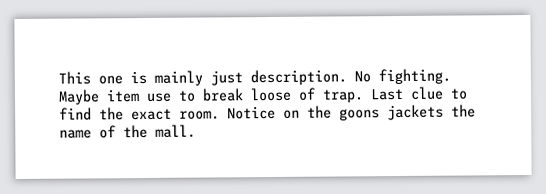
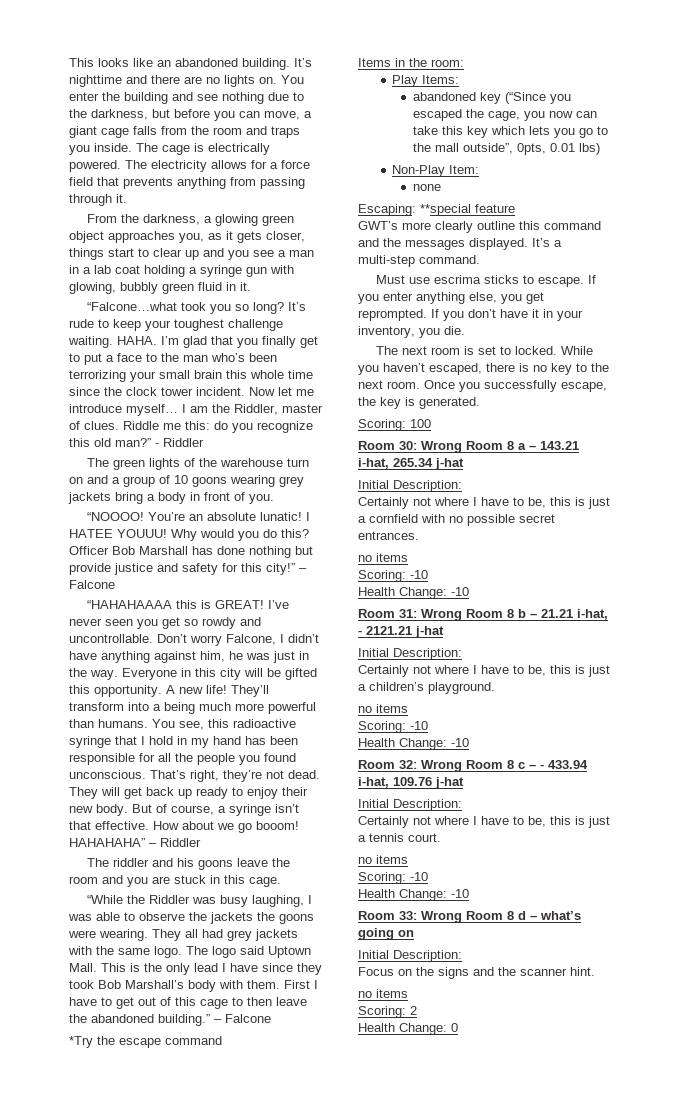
[58,68,451,86] [58,86,468,105] [59,104,476,121] [59,124,196,139] This one is mainly just description. No fighting. Maybe item use to break loose of trap. Last clue to find the exact room. Notice on the goons jackets the name of the mall. -> [69,58,312,70] [69,75,304,87] [69,92,304,104] [69,109,312,121] [69,126,300,138] [69,143,270,155] [69,160,310,172] [69,177,305,189] [69,194,127,206] [87,214,295,226] [69,231,305,243] [69,248,314,260] [69,265,294,277] [69,282,251,294] [87,302,307,314] [69,319,283,331] [68,336,318,348] [69,353,277,365] [69,370,313,382] [69,387,314,396] [69,404,323,416] [69,421,313,433] [69,438,204,447] [87,458,310,470] [69,475,304,487] [68,492,274,504] [87,512,311,521] [69,529,309,541] [69,546,313,558] [69,563,307,575] [69,580,115,589] [87,600,290,609] [69,617,261,629] [69,634,319,646] [69,651,309,663] [69,668,317,680] [69,685,269,697] [69,702,316,714] [69,719,296,730] [69,736,298,748] [69,753,296,765] [69,770,320,782] [69,787,308,799] [69,804,299,816] [69,821,299,833] [69,838,201,847] [87,858,291,870] [69,875,281,887] [87,895,313,907] [68,912,314,924] [68,929,298,941] [68,946,311,958] [69,963,322,975] [69,980,318,992] [69,997,307,1009] [69,1014,271,1026] [69,1036,222,1048] [358,58,464,67] [392,75,460,87] [412,92,571,104] [412,109,597,121] [412,126,608,138] [412,143,600,155] [392,165,480,177] [412,184,441,191] [358,204,515,216] [358,221,601,233] [358,238,562,250] [358,255,480,267] [376,275,597,287] [358,292,544,304] [358,309,583,321] [358,326,465,338] [376,346,594,355] [358,363,609,375] [358,380,607,392] [358,397,480,409] [358,419,431,431] [358,441,579,453] [358,458,464,470] [358,480,462,492] [358,497,610,509] [358,514,555,526] [358,531,419,540] [358,553,408,562] [358,570,428,582] [358,587,469,599] [358,609,608,621] [358,626,444,638] [358,648,462,660] [358,665,610,677] [358,682,495,694] [358,704,408,713] [358,721,428,733] [358,738,469,750] [358,760,588,772] [358,777,464,789] [358,799,462,811] [358,816,610,828] [358,833,441,842] [358,855,408,864] [358,872,428,884] [358,889,469,901] [358,911,581,923] [358,928,414,940] [358,950,462,962] [358,967,595,979] [358,989,408,998] [358,1006,417,1018] [358,1023,458,1035] This looks like an abandoned building. It’s nighttime and there are no lights on. You enter the building and see nothing due to the darkness, but before you can move, a giant cage falls from the room and traps you inside. The cage is electrically powered. The electricity allows for a force field that prevents anything from passing through it. // From the darkness, a glowing green object approaches you, as it gets closer, things start to clear up and you see a man in a lab coat holding a syringe gun with glowing, bubbly green fluid in it. // “Falcone…what took you so long? It’s rude to keep your toughest challenge waiting. HAHA. I’m glad that you finally get to put a face to the man who’s been terrorizing your small brain this whole time since the clock tower incident. Now let me introduce myself… I am the Riddler, master of clues. Riddle me this: do you recognize this old man?” - Riddler // The green lights of the warehouse turn on and a group of 10 goons wearing grey jackets bring a body in front of you. // “NOOOO! You’re an absolute lunatic! I HATEE YOUUU! Why would you do this? Officer Bob Marshall has done nothing but provide justice and safety for this city!” – Falcone // “HAHAHAAAA this is GREAT! I’ve never seen you get so rowdy and uncontrollable. Don’t worry Falcone, I didn’t have anything against him, he was just in the way. Everyone in this city will be gifted this opportunity. A new life! They’ll transform into a being much more powerful than humans. You see, this radioactive syringe that I hold in my hand has been responsible for all the people you found unconscious. That’s right, they’re not dead. They will get back up ready to enjoy their new body. But of course, a syringe isn’t that effective. How about we go booom! HAHAHAHA” – Riddler // The riddler and his goons leave the room and you are stuck in this cage. // “While the Riddler was busy laughing, I was able to observe the jackets the goons were wearing. They all had grey jackets with the same logo. The logo said Uptown Mall. This is the only lead I have since they took Bob Marshall’s body with them. First I have to get out of this cage to then leave the abandoned building.” – Falcone // *Try the escape command // Items in the room: // Play Items: // abandoned key (“Since you escaped the cage, you now can take this key which lets you go to the mall outside”, 0pts, 0.01 lbs) // Non-Play Item: // none // Escaping: **special feature // GWT’s more clearly outline this command and the messages displayed. It’s a multi-step command. // Must use escrima sticks to escape. If you enter anything else, you get reprompted. If you don’t have it in your inventory, you die. // The next room is set to locked. While you haven’t escaped, there is no key to the next room. Once you successfully escape, the key is generated. // Scoring: 100 // Room 30: Wrong Room 8 a – 143.21 i-hat, 265.34 j-hat // Initial Description: // Certainly not where I have to be, this is just a cornfield with no possible secret entrances. // no items // Scoring: -10 // Health Change: -10 // Room 31: Wrong Room 8 b – 21.21 i-hat, - 2121.21 j-hat // Initial Description: // Certainly not where I have to be, this is just a children’s playground. // no items // Scoring: -10 // Health Change: -10 // Room 32: Wrong Room 8 c – - 433.94 i-hat, 109.76 j-hat // Initial Description: // Certainly not where I have to be, this is just a tennis court. // no items // Scoring: -10 // Health Change: -10 // Room 33: Wrong Room 8 d – what’s going on // Initial Description: // Focus on the signs and the scanner hint. // no items // Scoring: 2 // Health Change: 0

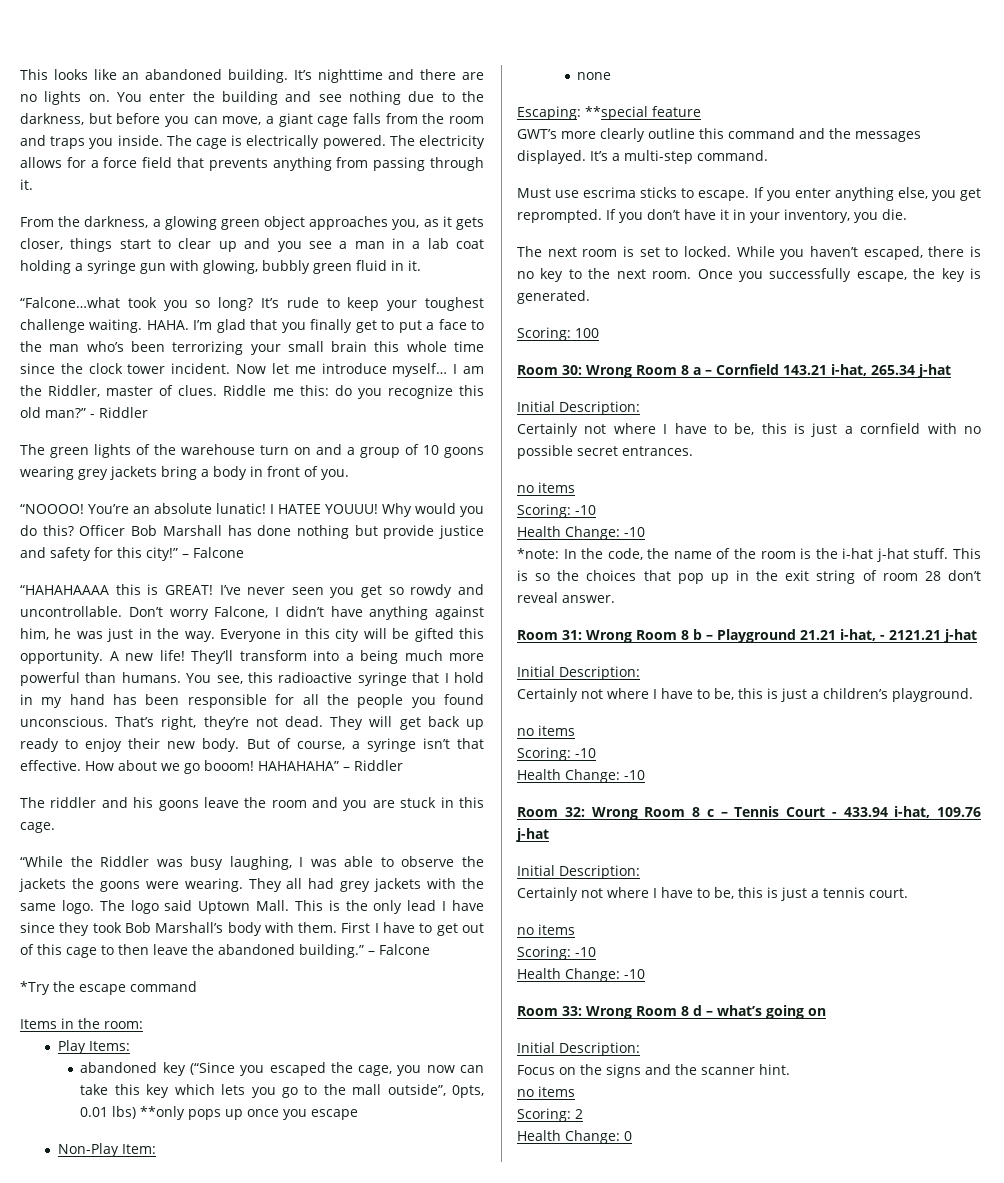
(600, 149) none -> [140,1106,359,1120] **only pops up once you escape
(536, 447) none -> [716,364,779,375] Cornfield
(469, 591) none -> [517,548,981,562] [517,570,982,584] [517,592,615,603] // *note: In the code, the name of the room is the i-hat j-hat stuff. This is so the choices that pop up in the exit string of room 28 don’t reveal answer.
(537, 615) none -> [717,629,796,643] Playground
(536, 766) none -> [734,806,825,817] Tennis Court

